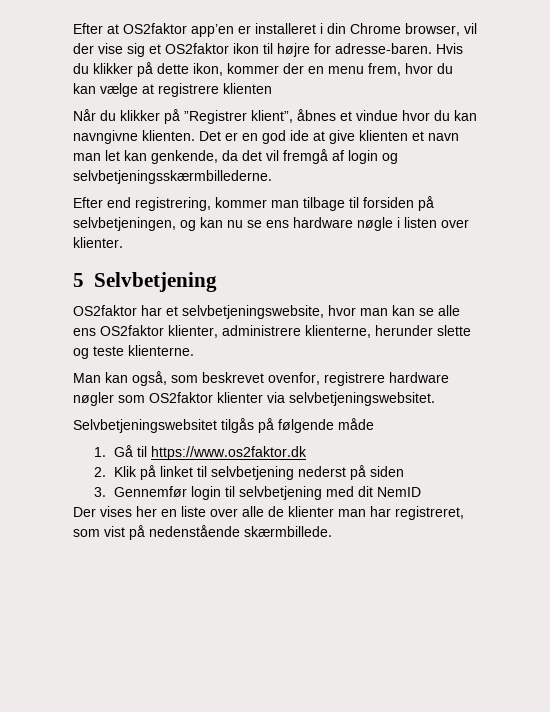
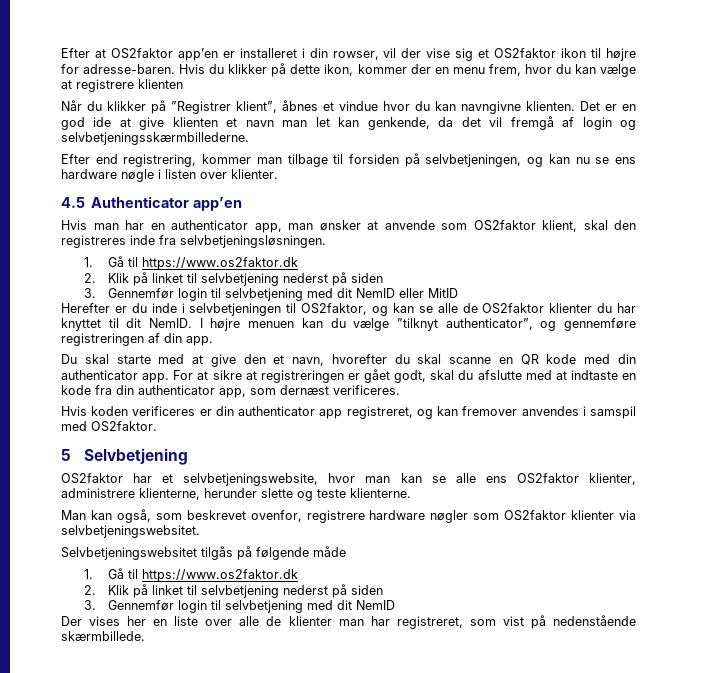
[350,23,460,36] Chrome browser, -> [332,51,379,60] rowser,
(123, 242) none -> [61,196,243,211] [61,220,636,233] [61,235,326,248] [84,256,298,270] [84,272,383,286] [84,288,458,301] [61,303,636,316] [61,318,636,331] [61,333,213,346] [61,354,636,367] [61,369,636,383] [61,385,400,398] [61,406,636,419] [61,421,157,432] // 4.5 Authenticator app’en // Hvis man har en authenticator app, man ønsker at anvende som OS2faktor klient, skal den registreres inde fra selvbetjeningsløsningen. // 1. Gå til https://www.os2faktor.dk // 2. Klik på linket til selvbetjening nederst på siden // 3. Gennemfør login til selvbetjening med dit NemID eller MitID // Herefter er du inde i selvbetjeningen til OS2faktor, og kan se alle de OS2faktor klienter du har knyttet til dit NemID. I højre menuen kan du vælge ”tilknyt authenticator”, og gennemføre registreringen af din app. // Du skal starte med at give den et navn, hvorefter du skal scanne en QR kode med din authenticator app. For at sikre at registreringen er gået godt, skal du afslutte med at indtaste en kode fra din authenticator app, som dernæst verificeres. // Hvis koden verificeres er din authenticator app registreret, og kan fremover anvendes i samspil med OS2faktor.

